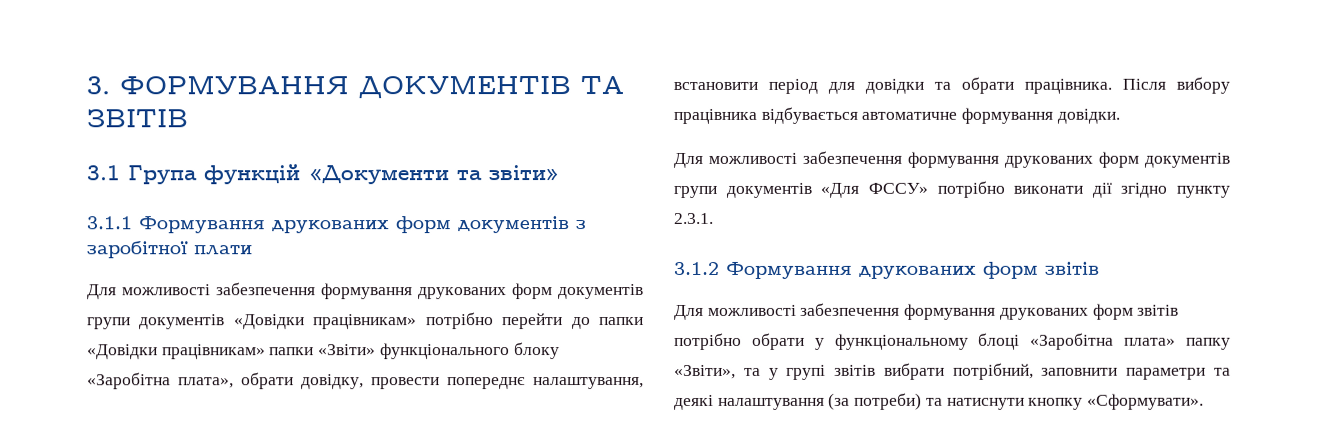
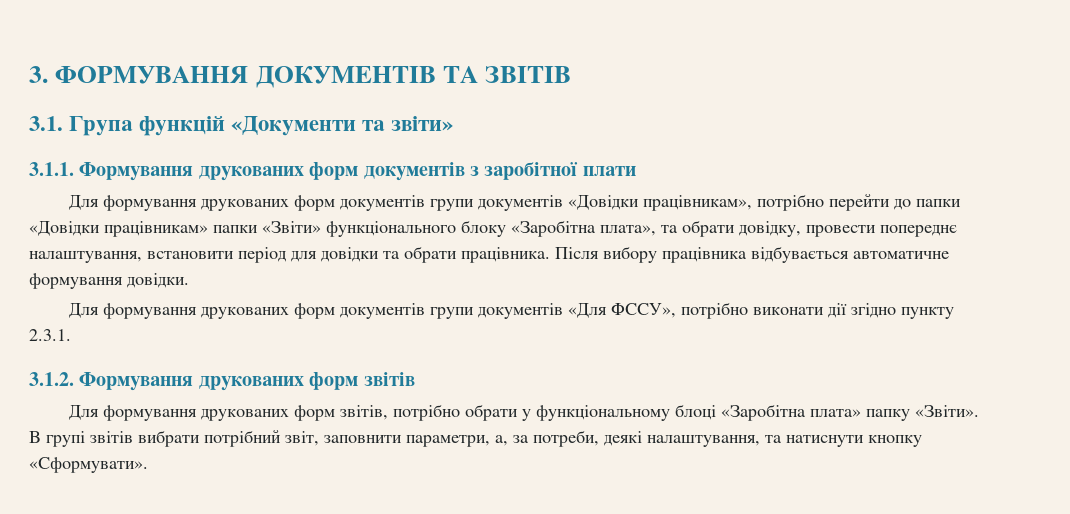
[86,165,120,181] 3.1 -> [29,116,63,131] 3.1.
[86,216,133,230] 3.1.1 -> [29,162,74,176] 3.1.1.
[122,282,316,296] можливості забезпечення -> (100, 202) none
[313,314,418,330] працівникам» -> [643,195,753,211] працівникам»,
(234, 383) none -> [661,225,678,233] та
[708,150,902,164] можливості забезпечення -> (100, 310) none
[867,182,928,194] ФССУ» -> [611,303,677,318] ФССУ»,
[674,261,720,275] 3.1.2 -> [29,372,74,386] 3.1.2.
[707,302,1180,320] можливості забезпечення формування друкованих форм звітів -> [103,405,389,421] формування друкованих форм звітів,
[674,362,1231,380] [674,392,923,410] «Звіти», та у групі звітів вибрати потрібний, заповнити параметри та деякі налаштування (за потреби) -> [915,405,980,417] [29,430,760,447] «Звіти». В групі звітів вибрати потрібний звіт, заповнити параметри, а, за потреби, деякі налаштування,

